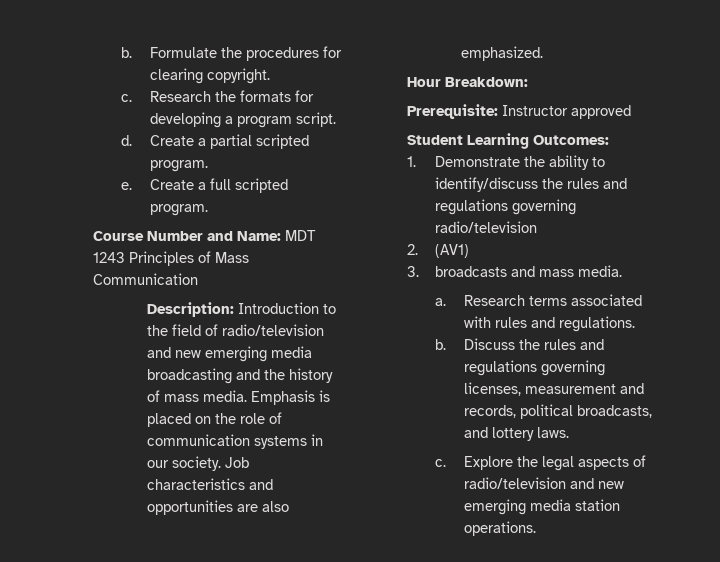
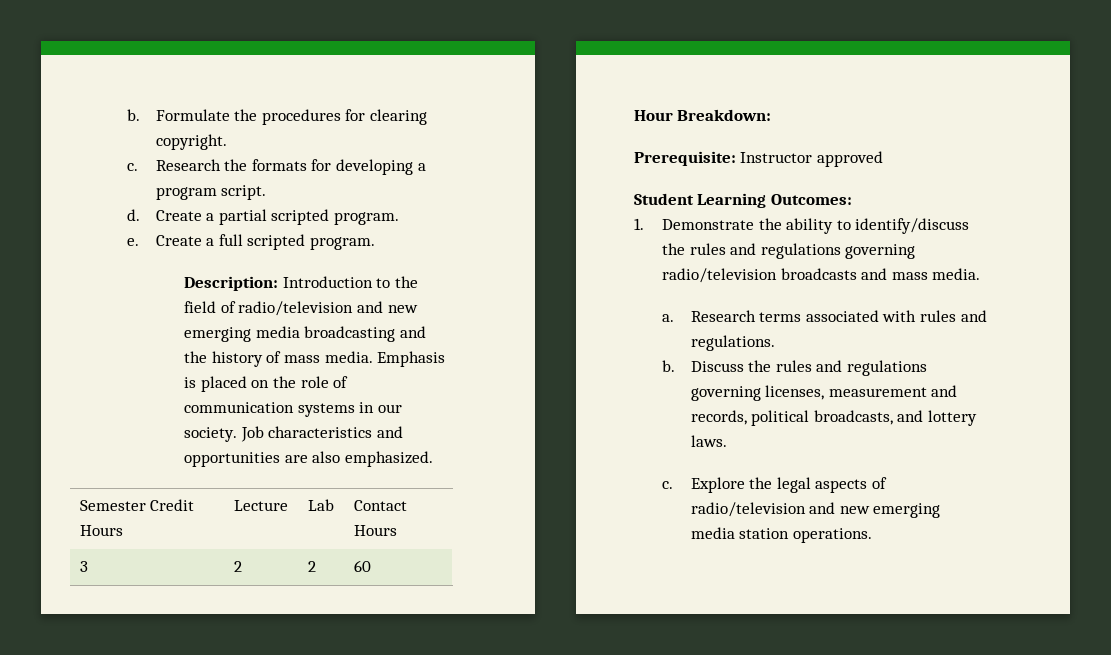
[92,230,316,241] [92,251,249,266] [92,273,198,285] // Course Number and Name: MDT 1243 Principles of Mass Communication -> (375, 243) none
(544, 53) none -> [79,499,195,511] [79,525,123,536] [233,500,288,511] [307,499,334,511] [353,500,407,511] [353,525,397,536] [79,561,88,572] [233,561,242,572] [307,561,316,572] [353,560,371,572] // Semester Credit Hours | Lecture | Lab | Contact Hours // 3 | 2 | 2 | 60
[406,244,470,258] [406,266,419,277] // 2. (AV1) // 3. -> (778, 275) none

